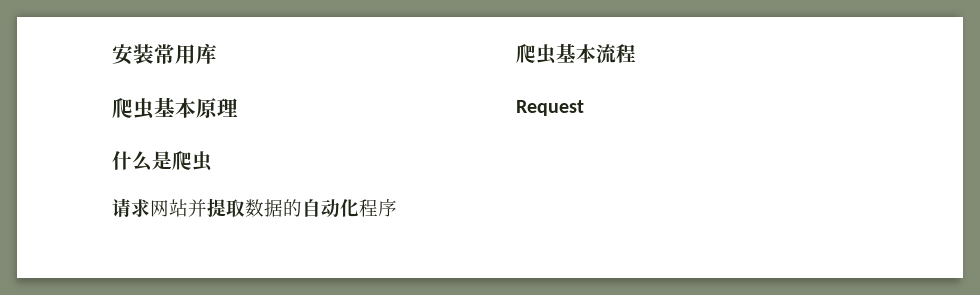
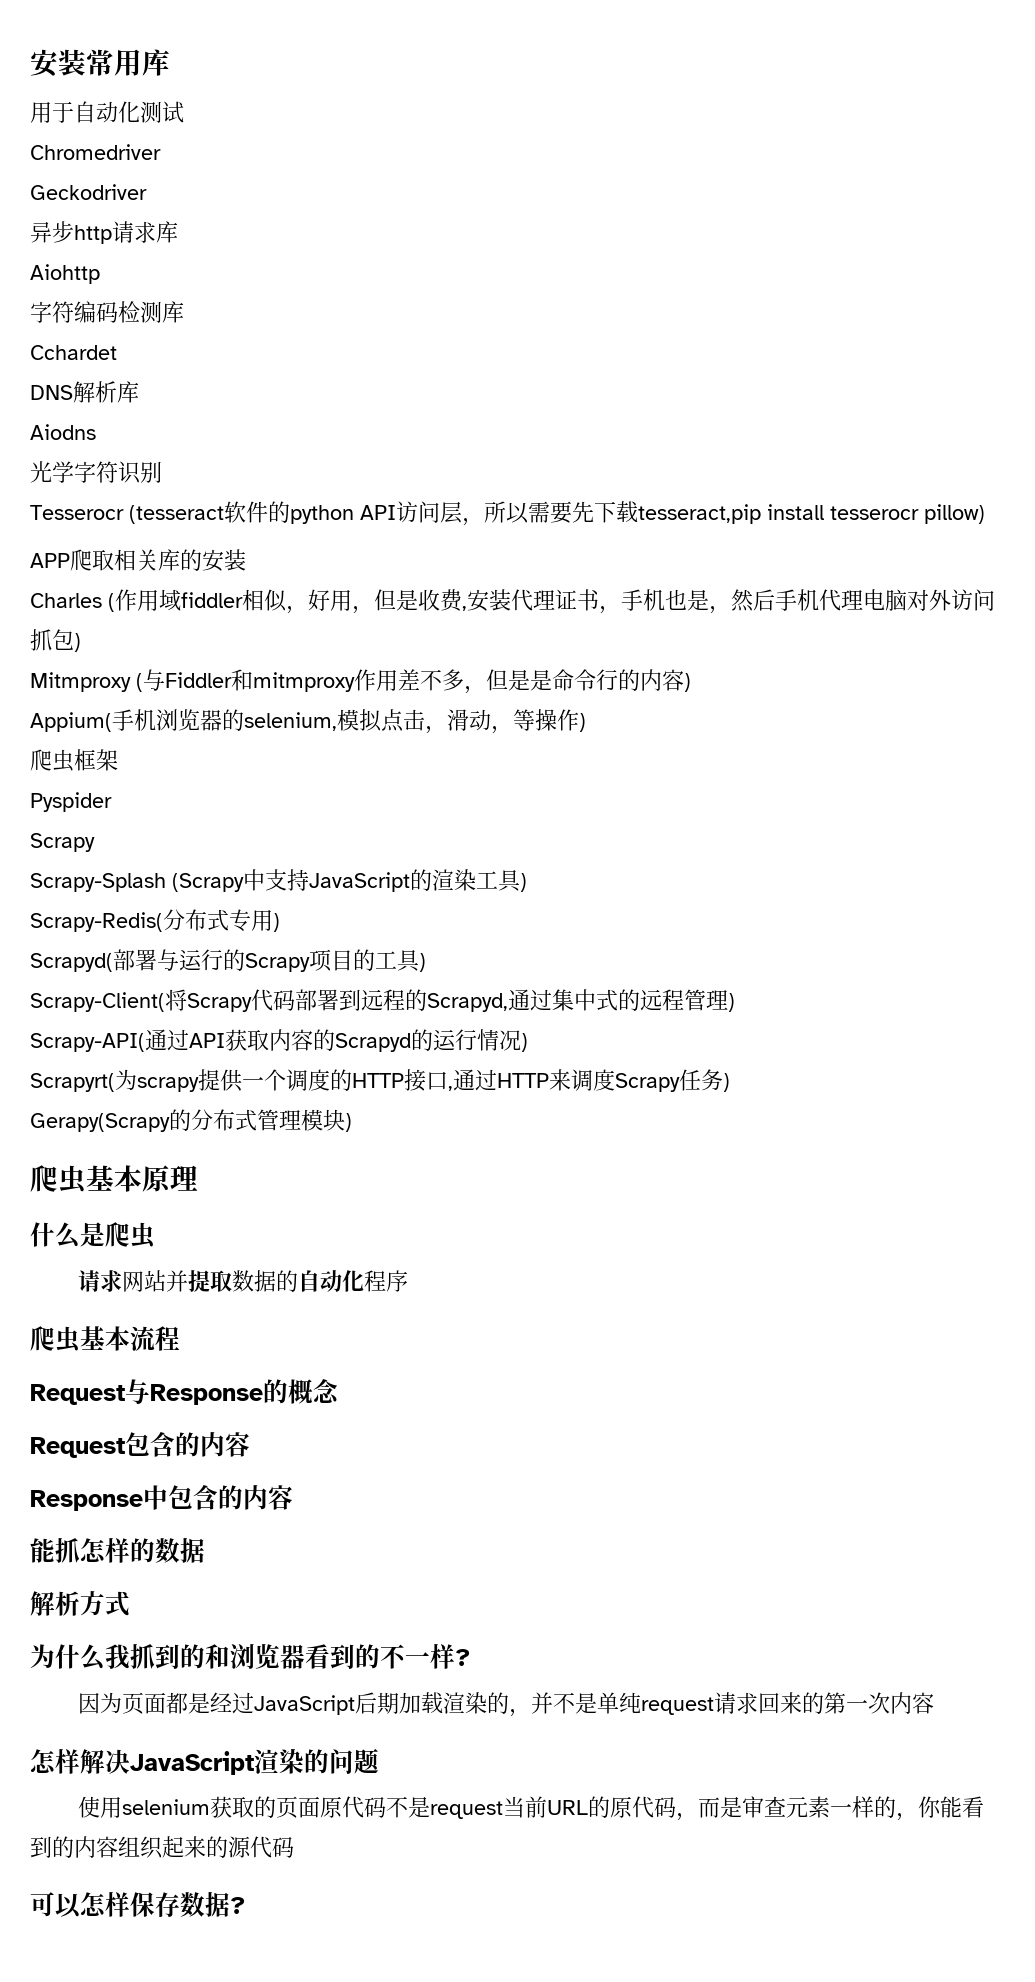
(217, 53) none -> [30,101,184,123] [30,144,161,160] [30,184,147,200] [30,221,178,244] [30,264,100,284] [30,301,184,323] [30,345,117,360] [30,381,139,403] [30,424,96,440] [30,461,162,484] [30,501,985,526] [30,549,246,572] [30,589,995,614] [30,629,81,652] [30,669,691,694] [30,709,586,734] [30,749,118,772] [30,792,112,812] [30,833,95,852] [30,869,527,892] [30,909,280,932] [30,949,426,972] [30,989,735,1012] [30,1029,528,1052] [30,1069,730,1092] [30,1109,352,1132] // 用于自动化测试 // Chromedriver // Geckodriver // 异步http请求库 // Aiohttp // 字符编码检测库 // Cchardet // DNS解析库 // Aiodns // 光学字符识别 // Tesserocr (tesseract软件的python API访问层，所以需要先下载tesseract,pip install tesserocr pillow) // APP爬取相关库的安装 // Charles (作用域fiddler相似，好用，但是收费,安装代理证书，手机也是，然后手机代理电脑对外访问抓包) // Mitmproxy (与Fiddler和mitmproxy作用差不多，但是是命令行的内容) // Appium(手机浏览器的selenium,模拟点击，滑动，等操作) // 爬虫框架 // Pyspider // Scrapy // Scrapy-Splash (Scrapy中支持JavaScript的渲染工具) // Scrapy-Redis(分布式专用) // Scrapyd(部署与运行的Scrapy项目的工具) // Scrapy-Client(将Scrapy代码部署到远程的Scrapyd,通过集中式的远程管理) // Scrapy-API(通过API获取内容的Scrapyd的运行情况) // Scrapyrt(为scrapy提供一个调度的HTTP接口,通过HTTP来调度Scrapy任务) // Gerapy(Scrapy的分布式管理模块)
(584, 108) none -> [125,1379,340,1405] [30,1432,250,1458] [30,1485,293,1511] [30,1538,205,1563] [30,1591,130,1617] [30,1644,470,1671] [77,1692,934,1717] [30,1748,379,1775] [77,1796,984,1821] [30,1836,294,1859] [30,1892,245,1918] 与Response的概念 // Request包含的内容 // Response中包含的内容 // 能抓怎样的数据 // 解析方式 // 为什么我抓到的和浏览器看到的不一样? // 因为页面都是经过JavaScript后期加载渲染的，并不是单纯request请求回来的第一次内容 // 怎样解决JavaScript渲染的问题 // 使用selenium获取的页面原代码不是request当前URL的原代码，而是审查元素一样的，你能看到的内容组织起来的源代码 // 可以怎样保存数据?

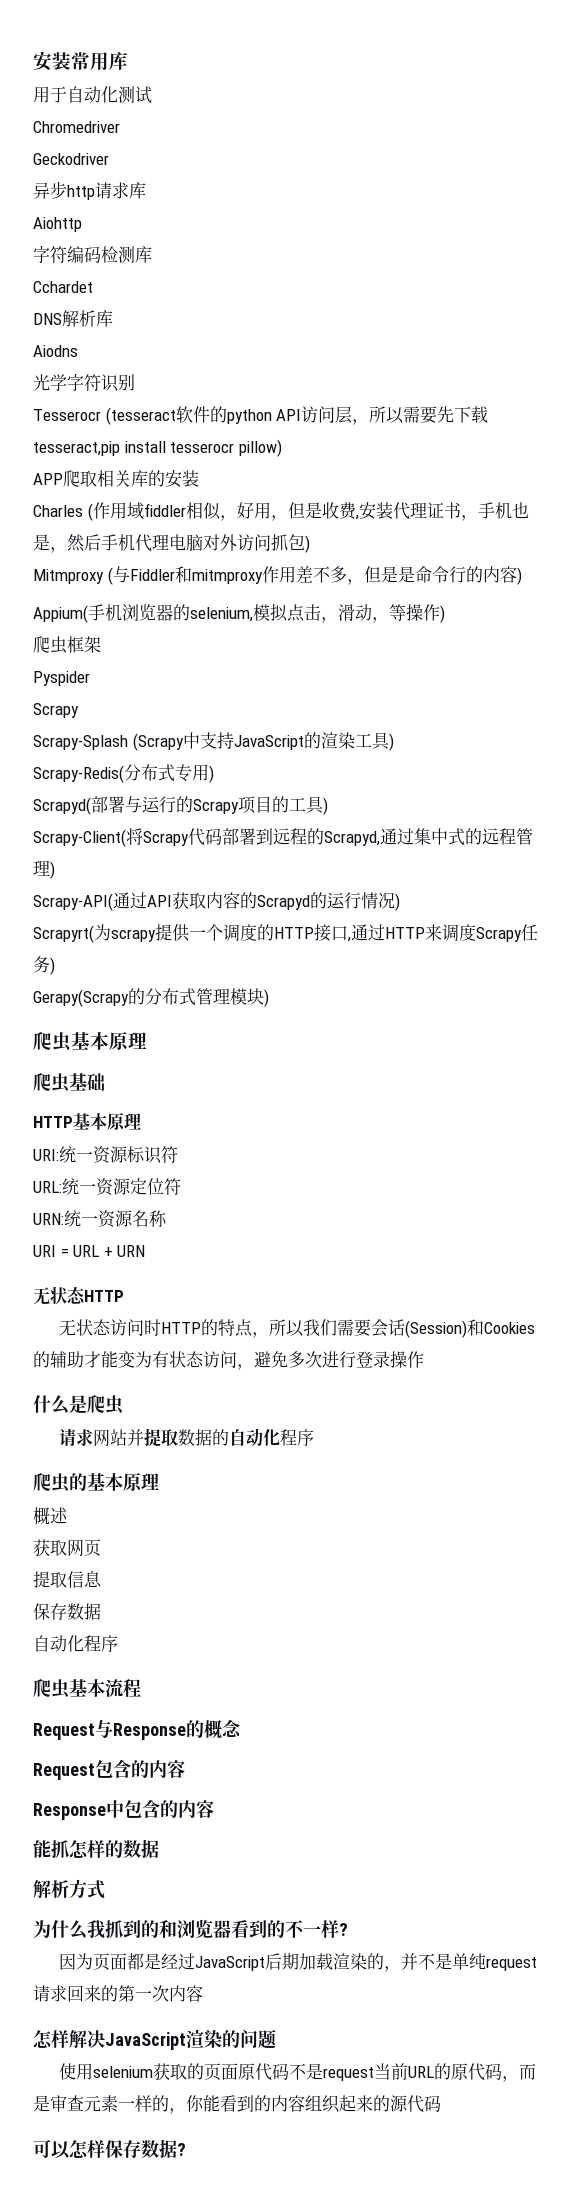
(198, 1178) none -> [33,1073,105,1093] [33,1113,141,1130] [33,1146,178,1164] [33,1178,181,1196] [33,1210,167,1228] [33,1245,146,1257] [33,1286,124,1305] [59,1319,536,1338] [33,1351,424,1370] // 爬虫基础 // HTTP基本原理 // URI:统一资源标识符 // URL:统一资源定位符 // URN:统一资源名称 // URI = URL + URN // 无状态HTTP // 无状态访问时HTTP的特点，所以我们需要会话(Session)和Cookies的辅助才能变为有状态访问，避免多次进行登录操作
(408, 1281) none -> [33,1473,159,1493] [33,1507,68,1525] [33,1539,101,1557] [33,1571,102,1588] [33,1603,101,1620] [33,1635,118,1652] // 爬虫的基本原理 // 概述 // 获取网页 // 提取信息 // 保存数据 // 自动化程序

